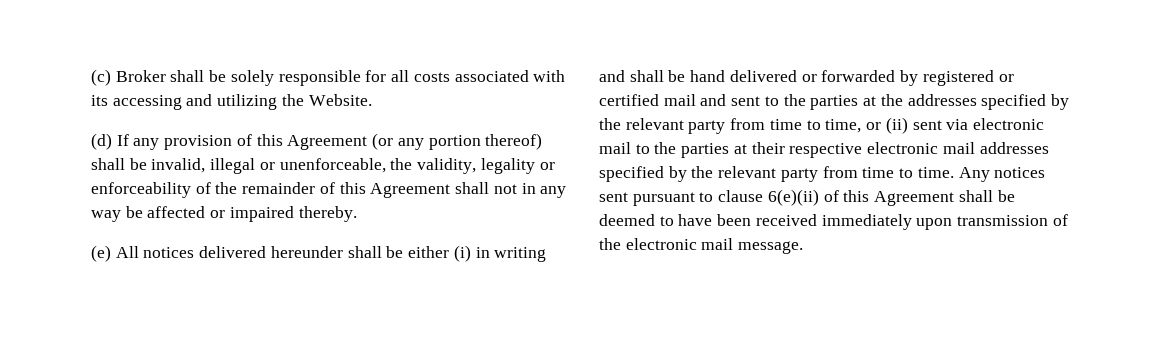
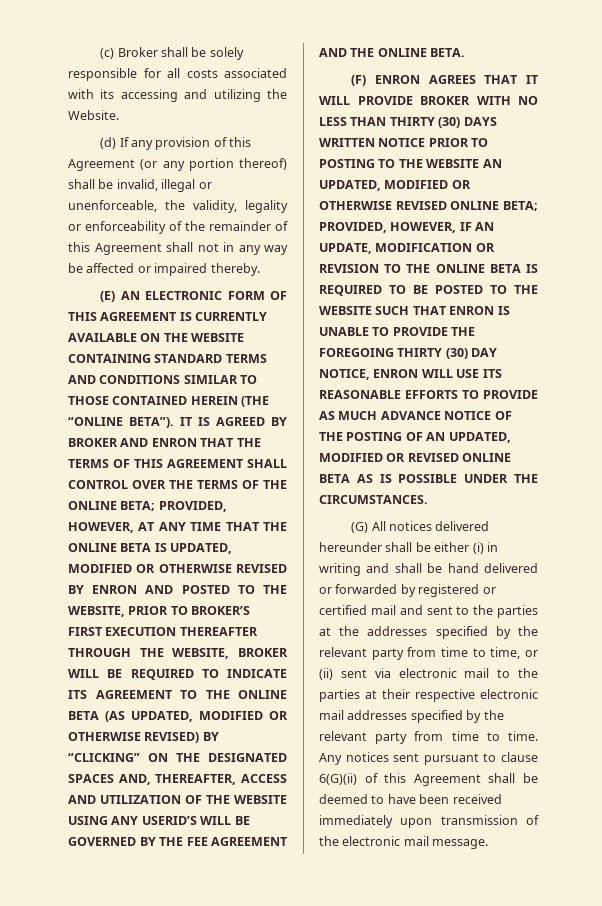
[91,245,111,262] (e) -> [100,291,288,302] [68,312,268,321] [68,333,245,342] [68,354,267,363] [68,375,258,384] [68,396,270,407] [68,417,287,428] [68,438,261,447] [68,459,287,468] [68,480,287,489] [68,501,227,512] [68,522,287,533] [68,543,233,554] [68,564,287,573] [68,585,287,594] [68,606,251,617] [68,627,258,636] [68,648,288,659] [68,669,287,680] [68,690,287,699] [68,711,288,722] [68,732,219,743] [68,753,287,762] [68,774,287,785] [68,795,287,804] [68,816,250,825] [68,837,287,846] [319,48,466,57] [351,75,538,86] [319,96,538,105] [319,117,497,128] [319,138,489,147] [319,159,502,168] [319,180,471,191] [319,201,538,211] [319,222,495,233] [319,243,495,254] [319,264,538,273] [319,285,538,296] [319,306,510,315] [319,327,476,336] [319,348,498,359] [319,369,502,380] [319,390,538,399] [319,411,512,420] [319,432,511,443] [319,453,512,462] [319,474,538,483] [319,495,428,504] [351,522,369,533] (E) AN ELECTRONIC FORM OF THIS AGREEMENT IS CURRENTLY AVAILABLE ON THE WEBSITE CONTAINING STANDARD TERMS AND CONDITIONS SIMILAR TO THOSE CONTAINED HEREIN (THE “ONLINE BETA”). IT IS AGREED BY BROKER AND ENRON THAT THE TERMS OF THIS AGREEMENT SHALL CONTROL OVER THE TERMS OF THE ONLINE BETA; PROVIDED, HOWEVER, AT ANY TIME THAT THE ONLINE BETA IS UPDATED, MODIFIED OR OTHERWISE REVISED BY ENRON AND POSTED TO THE WEBSITE, PRIOR TO BROKER’S FIRST EXECUTION THEREAFTER THROUGH THE WEBSITE, BROKER WILL BE REQUIRED TO INDICATE ITS AGREEMENT TO THE ONLINE BETA (AS UPDATED, MODIFIED OR OTHERWISE REVISED) BY “CLICKING” ON THE DESIGNATED SPACES AND, THEREAFTER, ACCESS AND UTILIZATION OF THE WEBSITE USING ANY USERID’S WILL BE GOVERNED BY THE FEE AGREEMENT AND THE ONLINE BETA. // (F) ENRON AGREES THAT IT WILL PROVIDE BROKER WITH NO LESS THAN THIRTY (30) DAYS WRITTEN NOTICE PRIOR TO POSTING TO THE WEBSITE AN UPDATED, MODIFIED OR OTHERWISE REVISED ONLINE BETA; PROVIDED, HOWEVER, IF AN UPDATE, MODIFICATION OR REVISION TO THE ONLINE BETA IS REQUIRED TO BE POSTED TO THE WEBSITE SUCH THAT ENRON IS UNABLE TO PROVIDE THE FOREGOING THIRTY (30) DAY NOTICE, ENRON WILL USE ITS REASONABLE EFFORTS TO PROVIDE AS MUCH ADVANCE NOTICE OF THE POSTING OF AN UPDATED, MODIFIED OR REVISED ONLINE BETA AS IS POSSIBLE UNDER THE CIRCUMSTANCES. // (G)
[767,189,819,206] 6(e)(ii) -> [319,773,357,785] 6(G)(ii)

